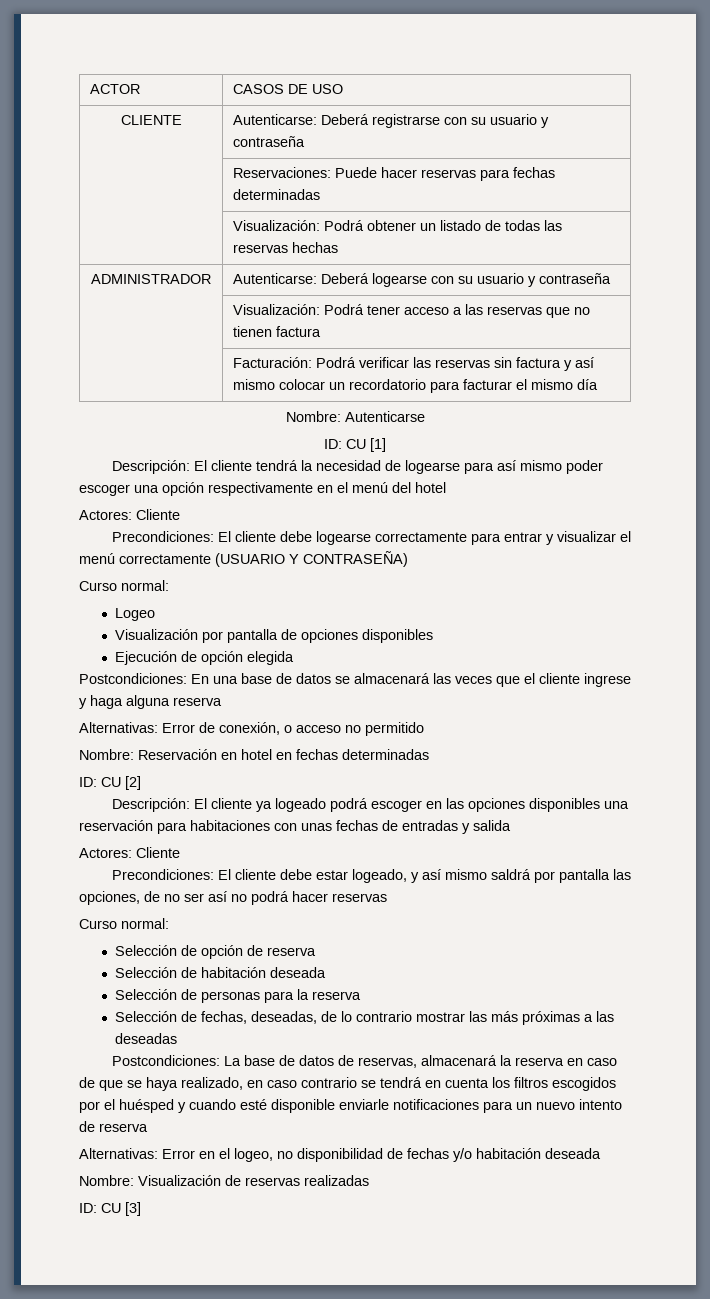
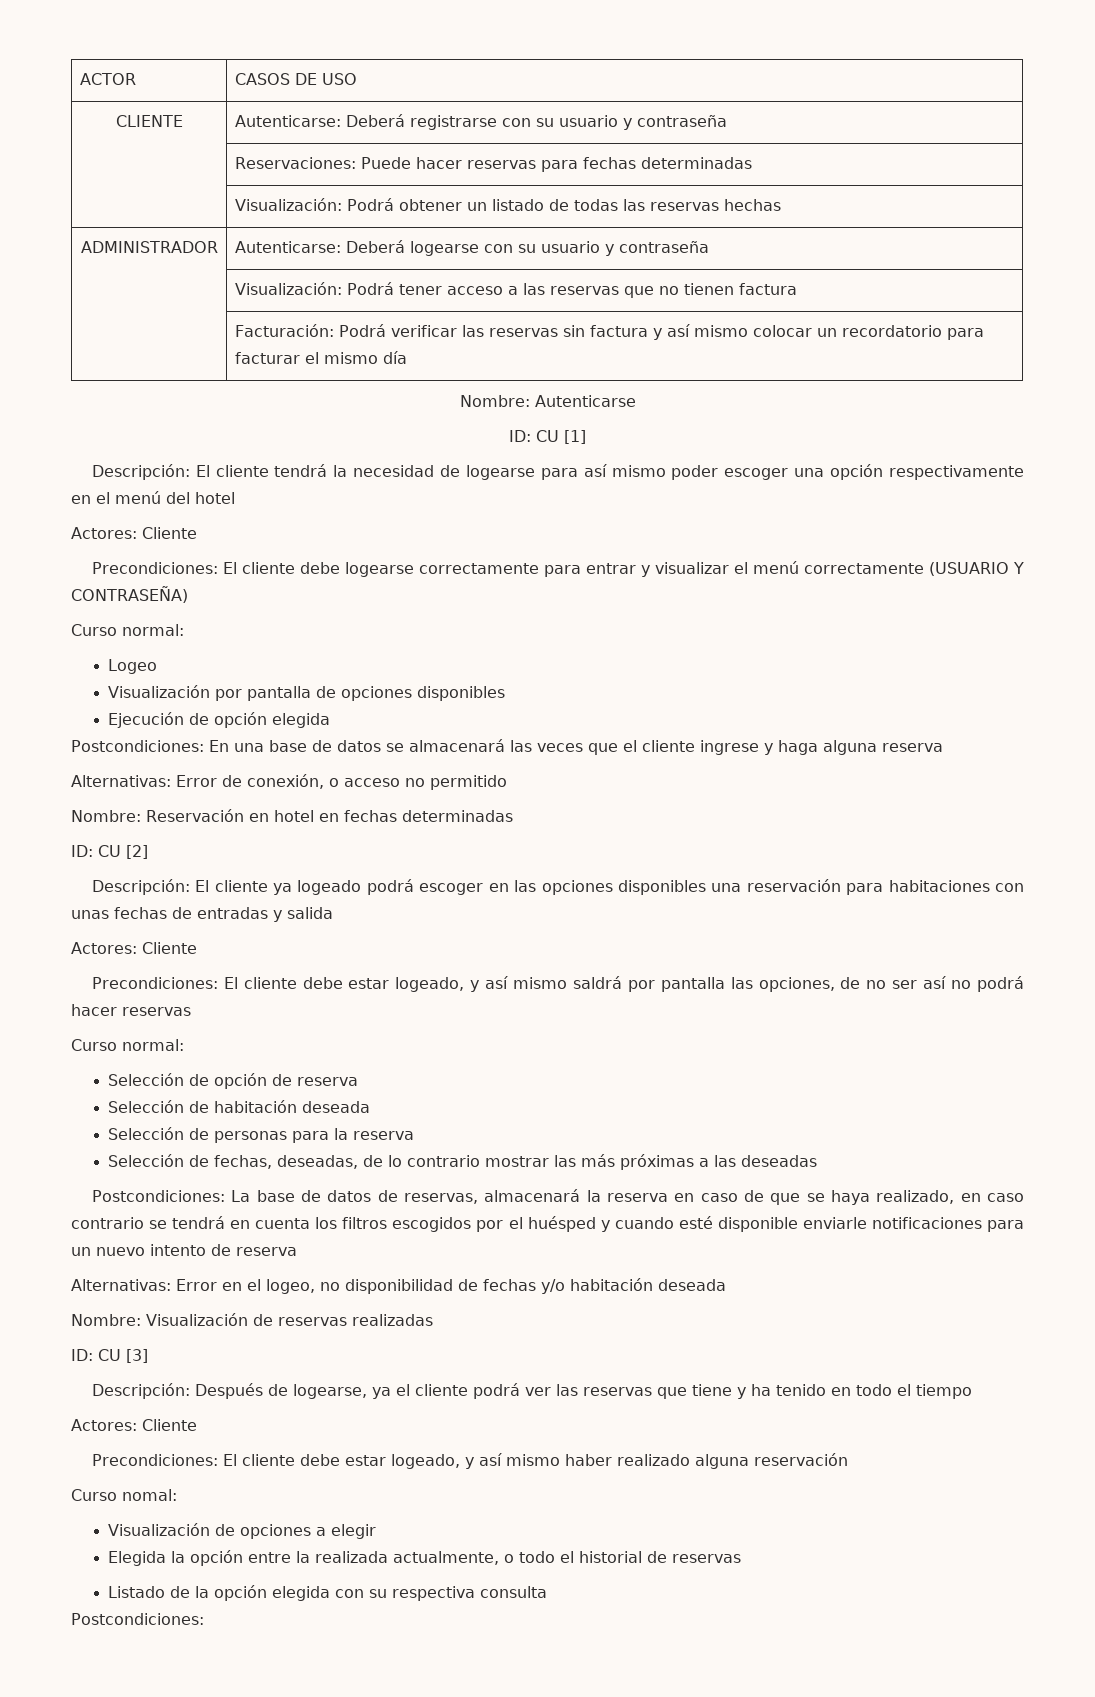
(141, 1209) none -> [91,1383,972,1399] [71,1419,197,1431] [91,1453,848,1469] [71,1489,177,1501] [108,1523,377,1539] [108,1550,742,1566] [108,1585,548,1601] [71,1613,204,1625] // Descripción: Después de logearse, ya el cliente podrá ver las reservas que tiene y ha tenido en todo el tiempo // Actores: Cliente // Precondiciones: El cliente debe estar logeado, y así mismo haber realizado alguna reservación // Curso nomal: // Visualización de opciones a elegir // Elegida la opción entre la realizada actualmente, o todo el historial de reservas // Listado de la opción elegida con su respectiva consulta // Postcondiciones:

